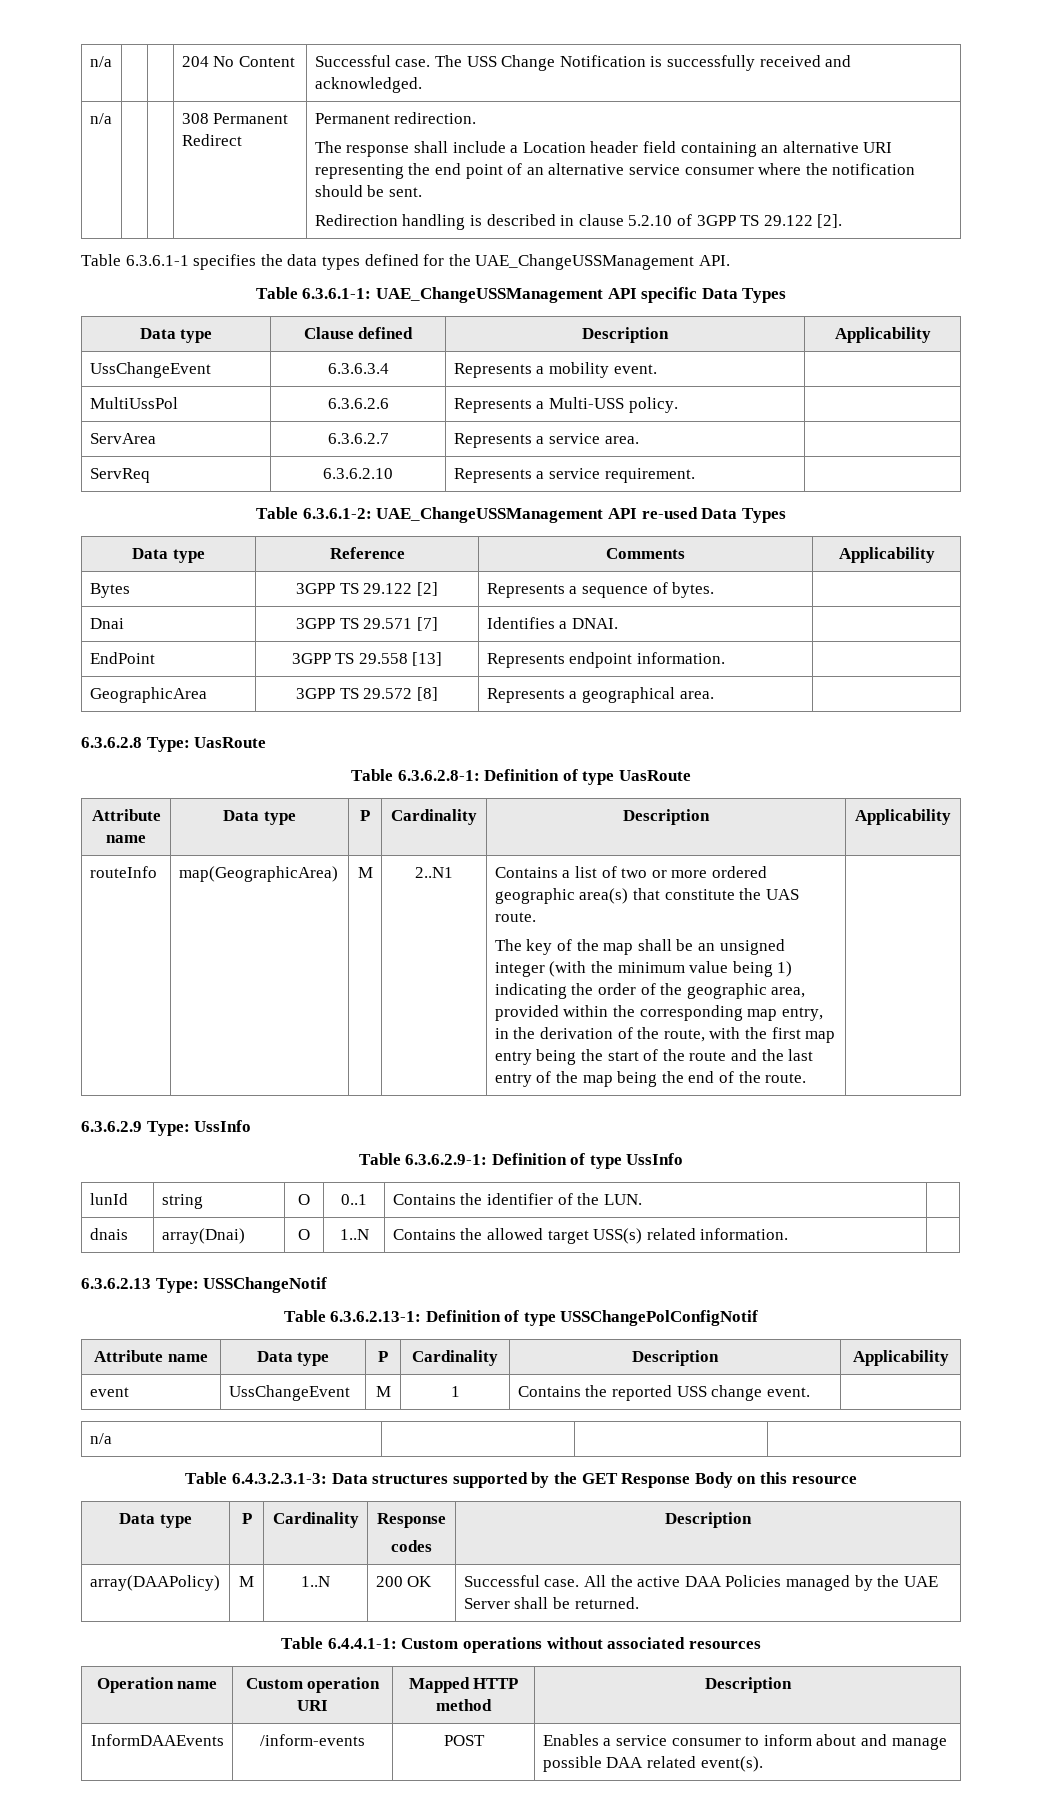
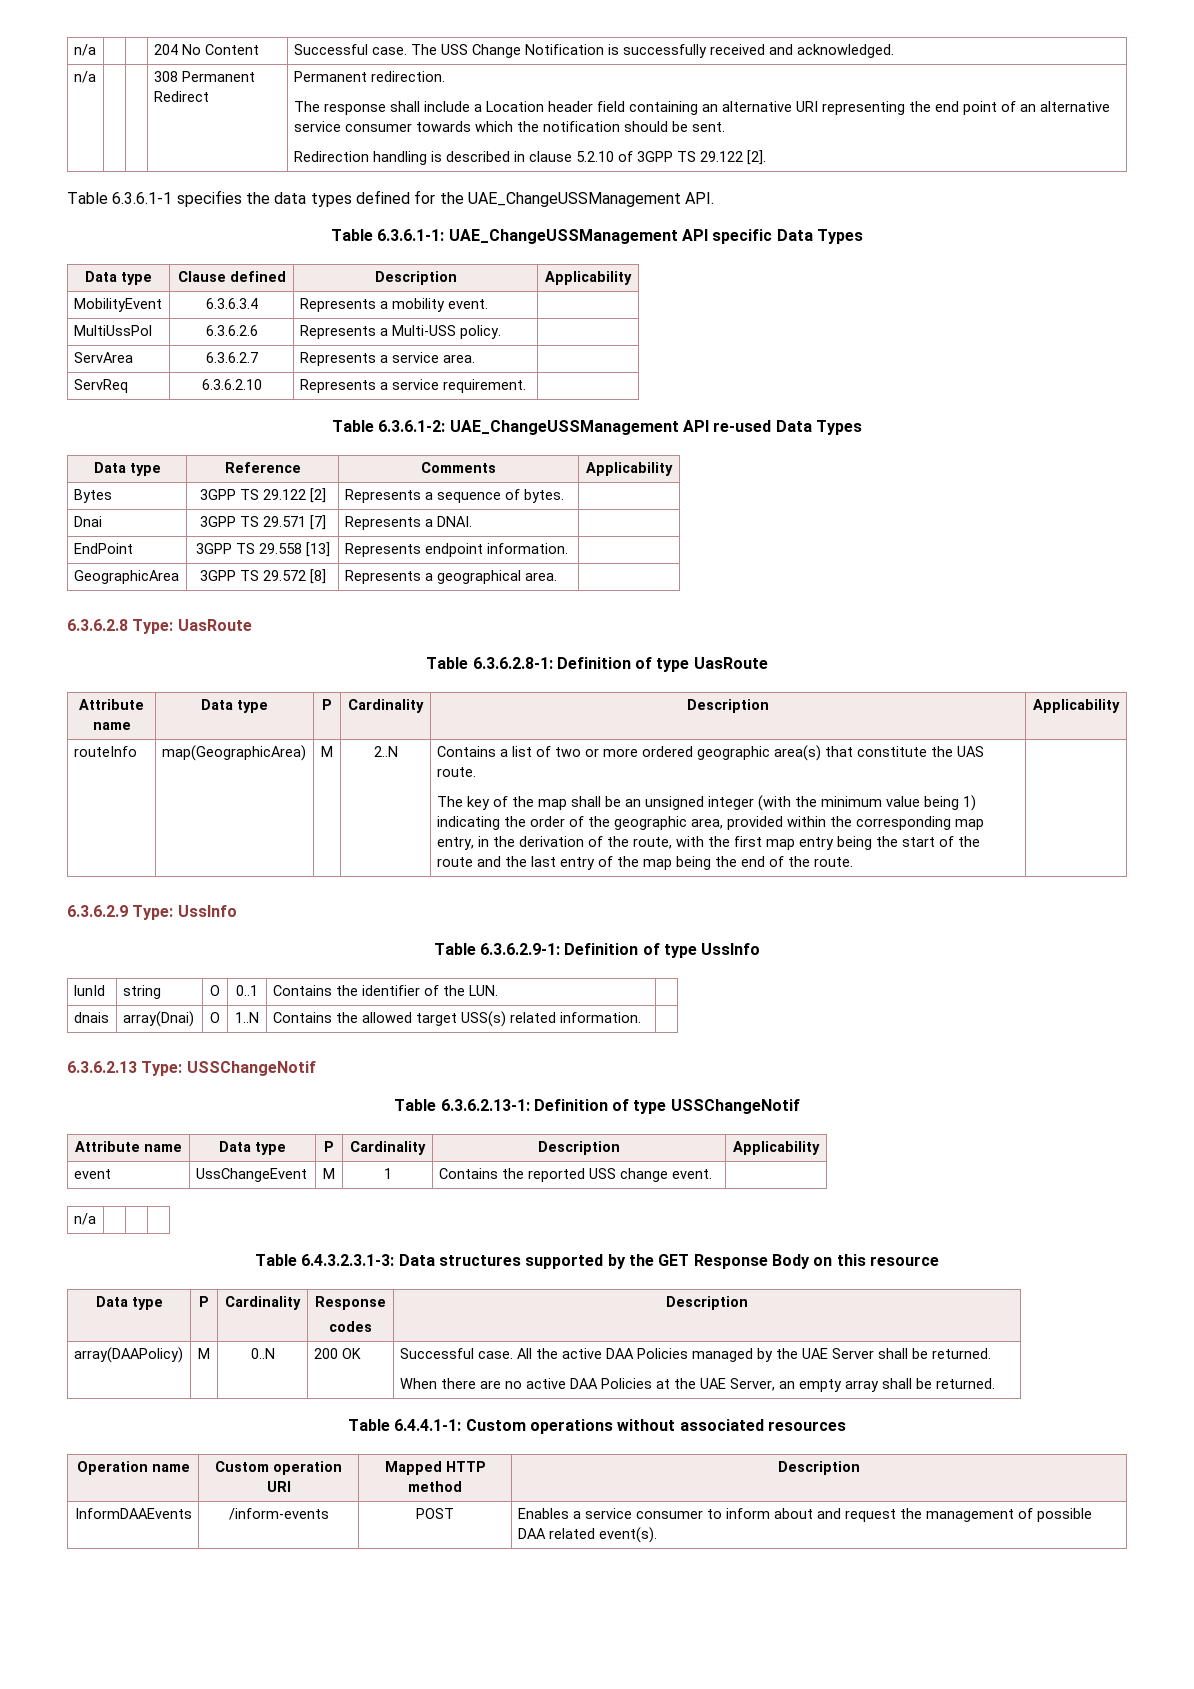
[758,163,802,175] where -> [415,121,513,132] towards which
[89,362,211,378] UssChangeEvent -> [73,298,162,312] MobilityEvent
[486,617,555,629] Identifies -> [344,516,421,530] Represents
[415,867,453,878] 2..N1 -> [373,746,398,757] 2..N
[560,1310,759,1326] USSChangePolConfigNotif -> [670,1099,800,1114] USSChangeNotif
[301,1576,330,1587] 1..N -> [250,1348,275,1359] 0..N
(639, 1603) none -> [399,1378,995,1392] // When there are no active DAA Policies at the UAE Server, an empty array shall be returned.
[891,1737,947,1750] manage -> [844,1508,1033,1522] request the management of

